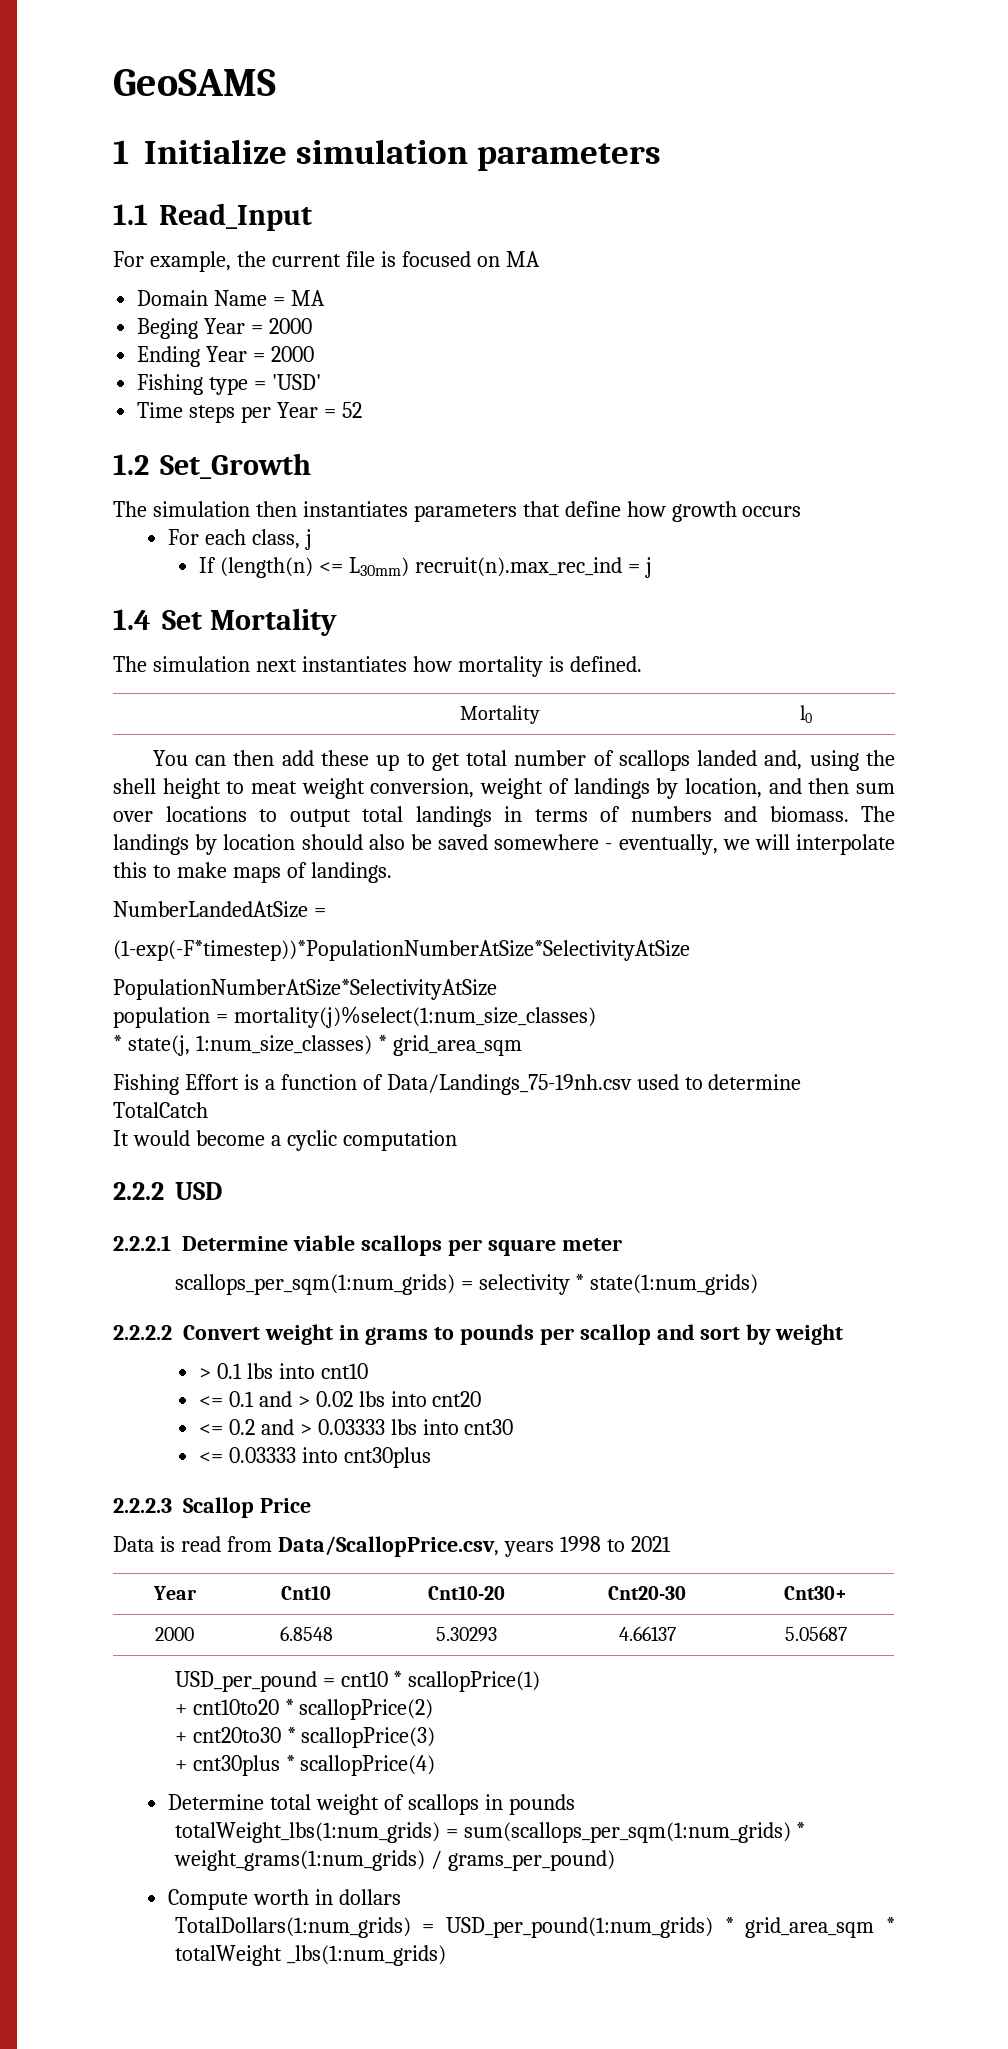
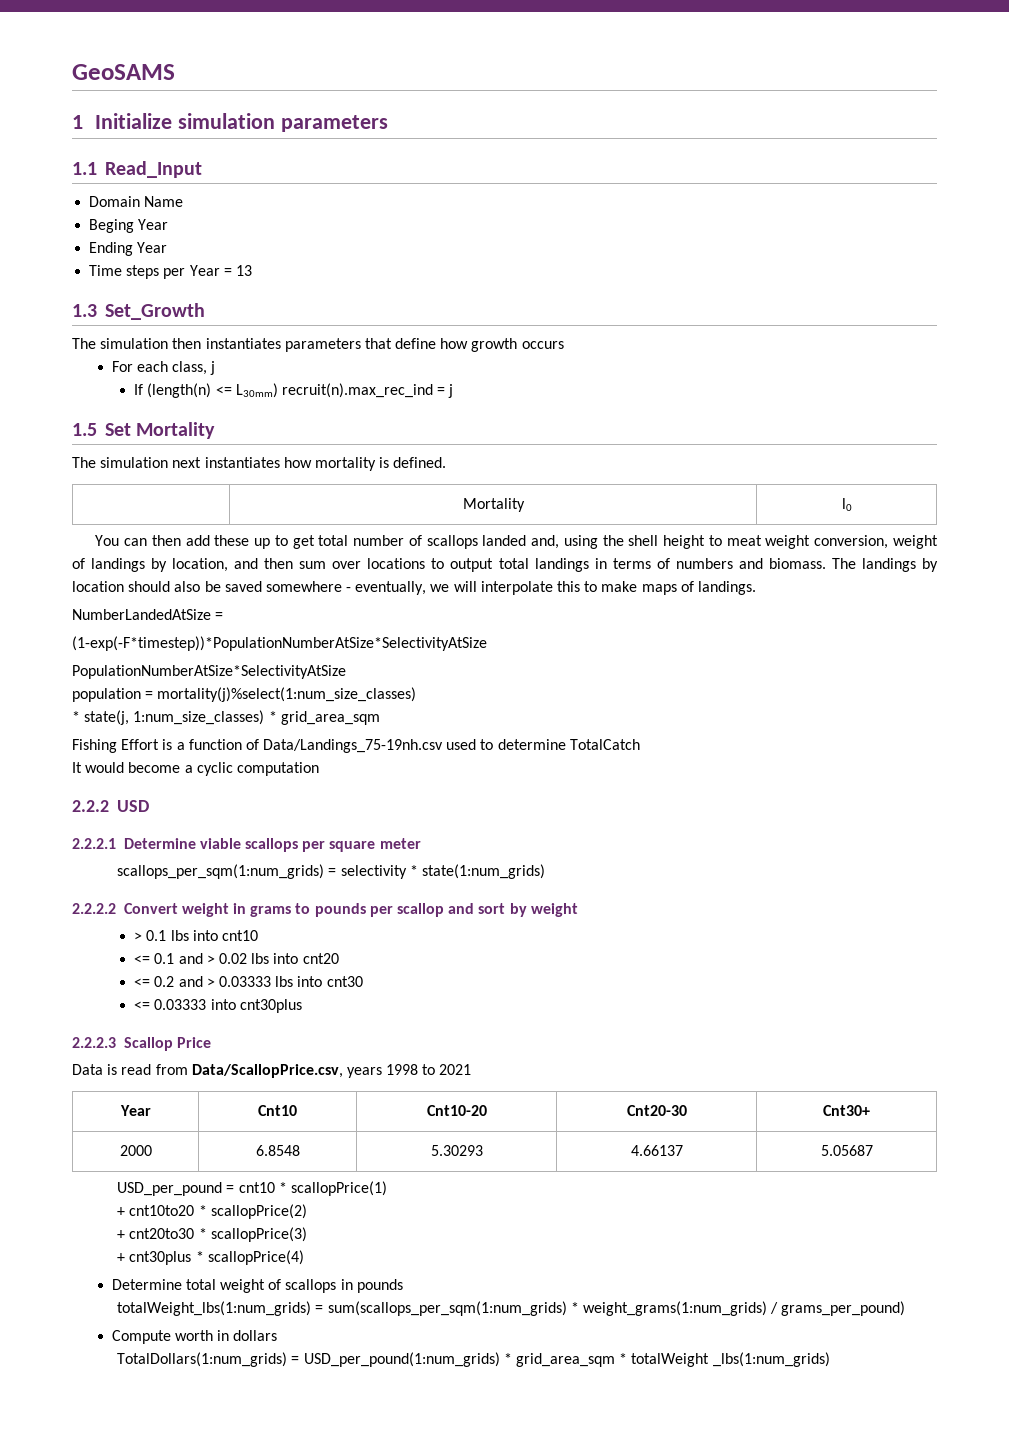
[113,251,540,272] // For example, the current file is focused on MA -> (202, 169) none
[273,290,326,306] = MA -> (184, 201) none
[251,318,313,334] = 2000 -> (169, 224) none
[253,346,315,362] [137,374,322,395] = 2000 // Fishing type = 'USD' -> (168, 247) none
[341,402,362,418] [113,454,149,475] 52 // 1.2 -> [235,265,252,276] [72,304,97,317] 13 // 1.3
[113,609,151,630] 1.4 -> [72,423,97,436] 1.5

